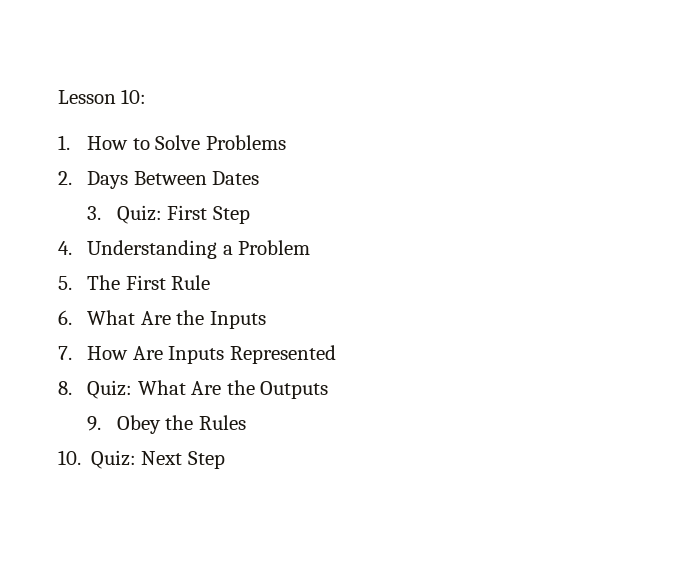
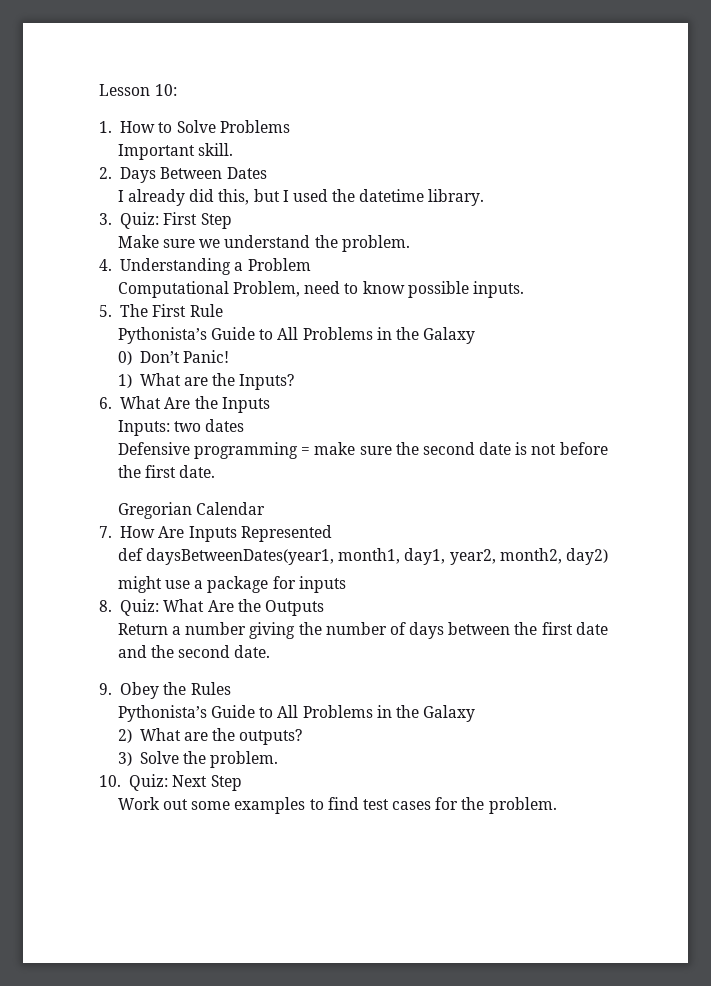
(286, 142) none -> [117,143,234,160] // Important skill.
[87,205,250,224] [57,240,311,259] [57,275,211,290] 3. Quiz: First Step // 4. Understanding a Problem // 5. The First Rule -> [117,189,485,206] [99,212,232,229] [117,235,410,252] [99,258,311,275] [117,281,524,298] [99,304,223,317] [117,327,476,344] [117,350,229,365] [117,373,295,390] I already did this, but I used the datetime library. // 3. Quiz: First Step // Make sure we understand the problem. // 4. Understanding a Problem // Computational Problem, need to know possible inputs. // 5. The First Rule // Pythonista’s Guide to All Problems in the Galaxy // 0) Don’t Panic! // 1) What are the Inputs?
(266, 320) none -> [117,419,245,436] [117,442,608,459] [117,465,216,478] [117,502,266,519] // Inputs: two dates // Defensive programming = make sure the second date is not before the first date. // Gregorian Calendar
(336, 354) none -> [117,548,608,565] [117,576,346,593] // def daysBetweenDates(year1, month1, day1, year2, month2, day2) // might use a package for inputs
[87,415,246,434] [57,450,225,469] 9. Obey the Rules // 10. Quiz: Next Step -> [117,622,608,639] [117,645,271,658] [99,682,231,699] [117,705,476,722] [117,728,303,745] [117,751,278,768] [99,774,242,791] [117,797,557,814] Return a number giving the number of days between the first date and the second date. // 9. Obey the Rules // Pythonista’s Guide to All Problems in the Galaxy // 2) What are the outputs? // 3) Solve the problem. // 10. Quiz: Next Step // Work out some examples to find test cases for the problem.

